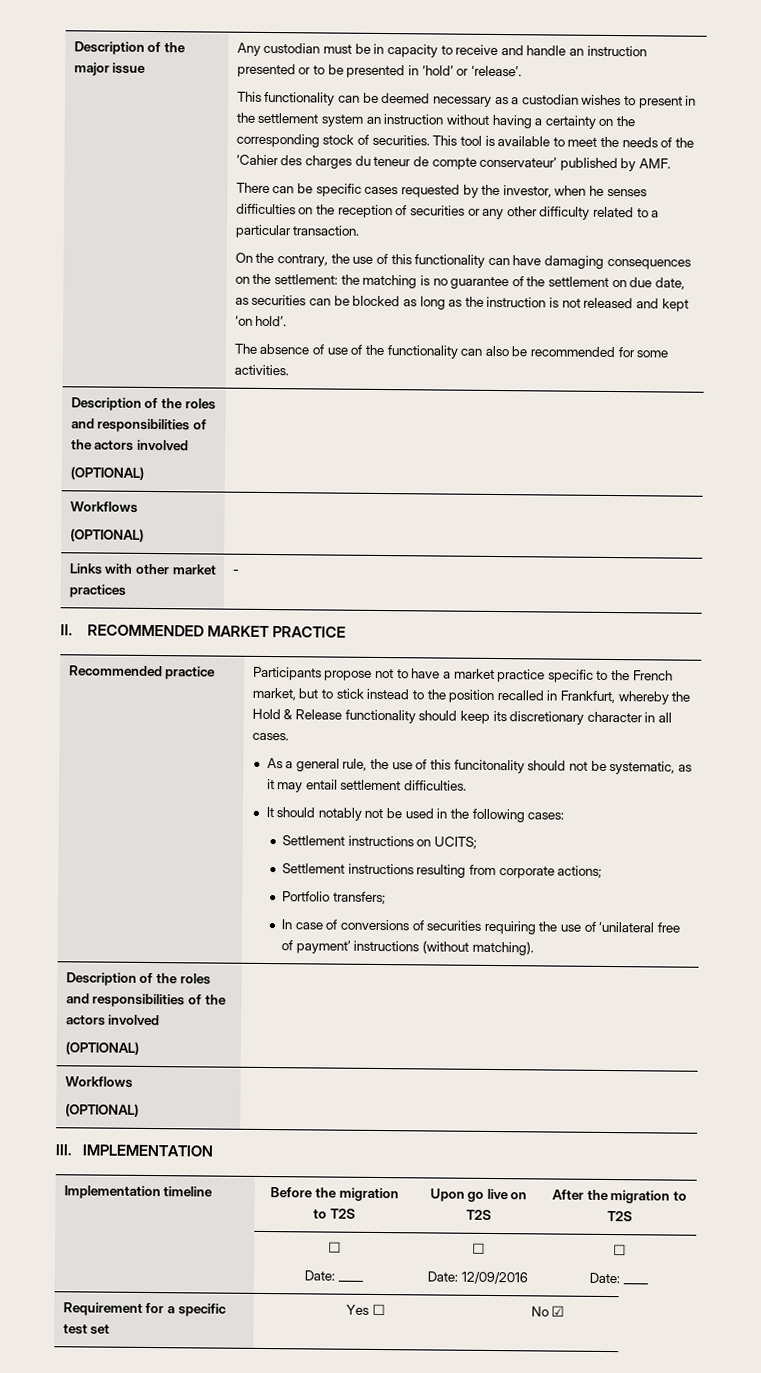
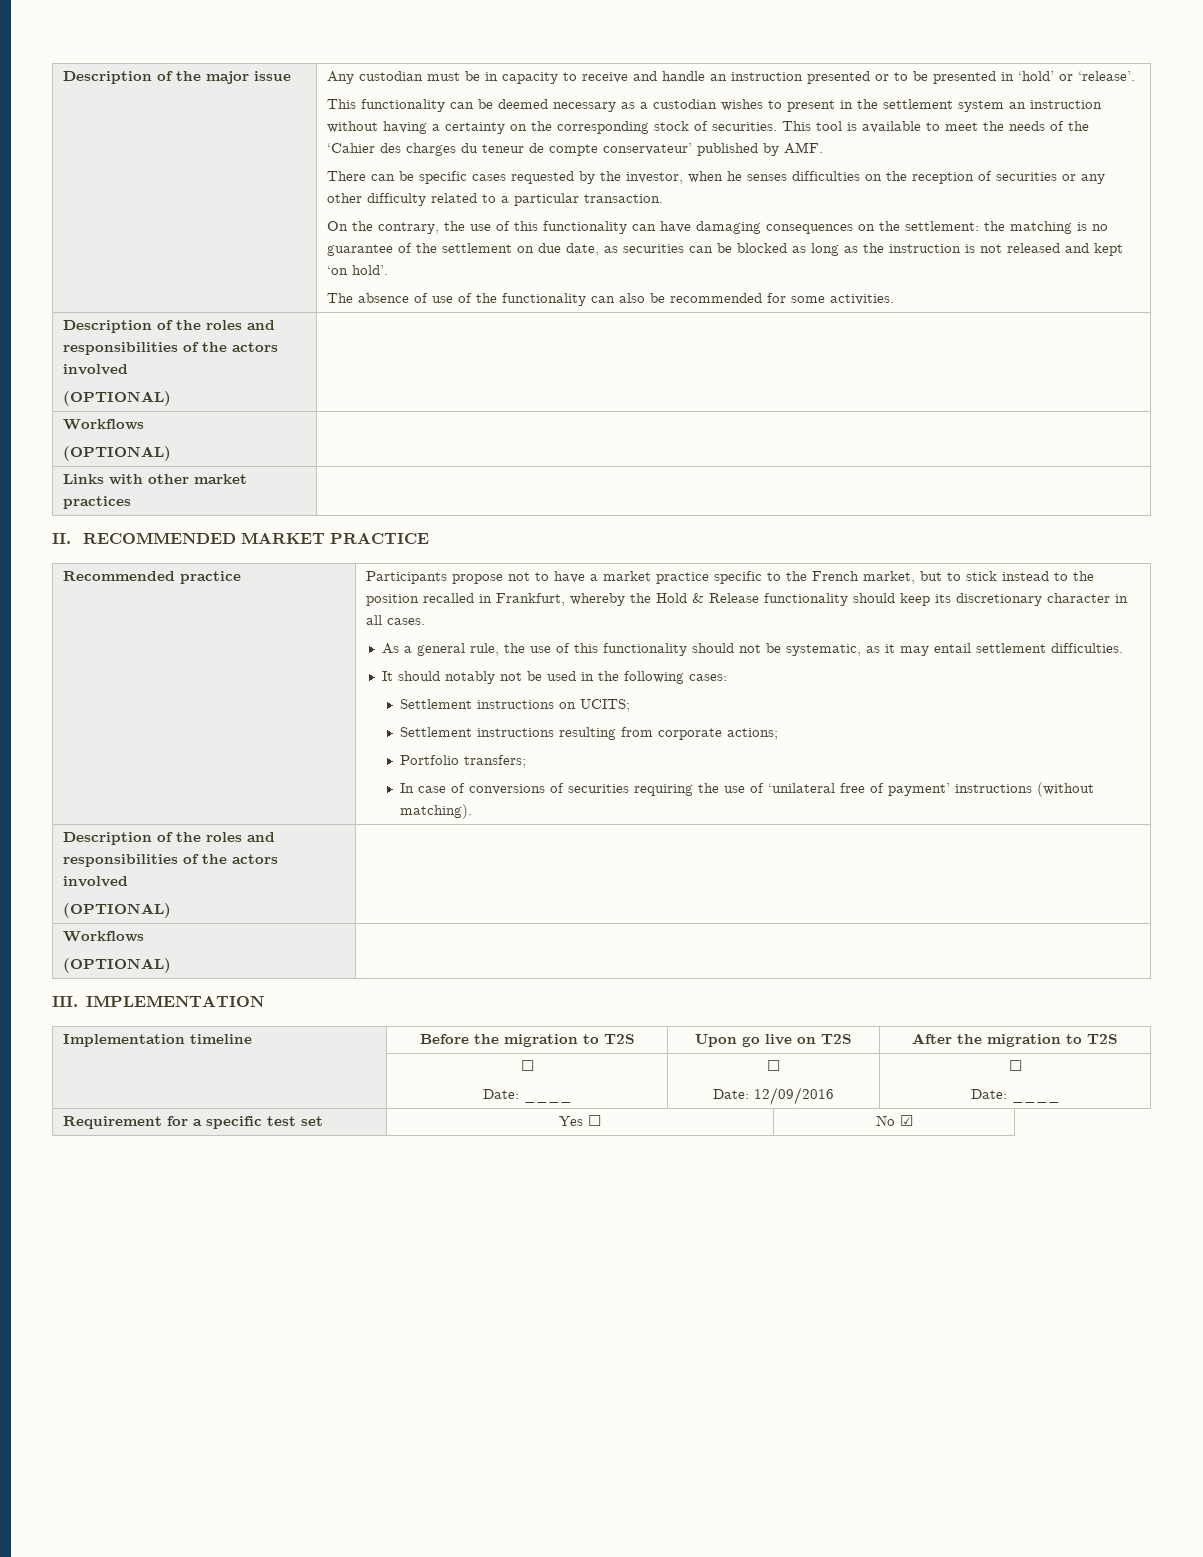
[231,569,240,575] - -> (131, 502) none
[453,759,525,774] funcitonality -> [602,643,687,656] functionality

